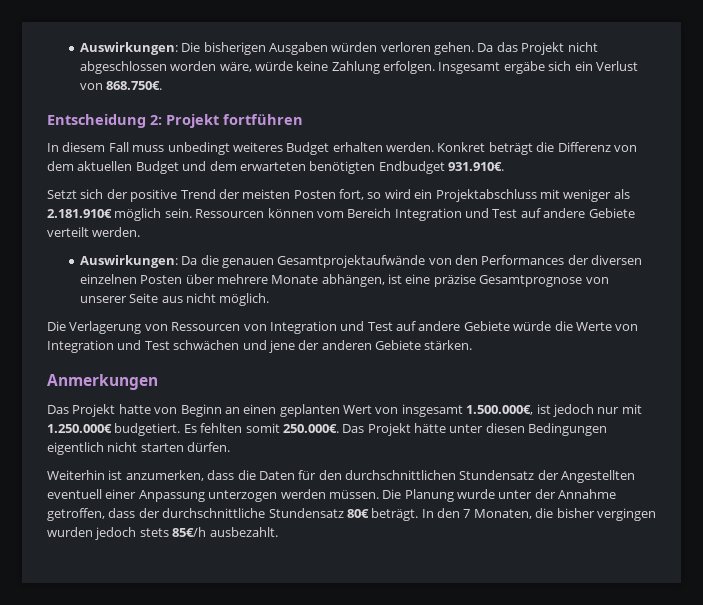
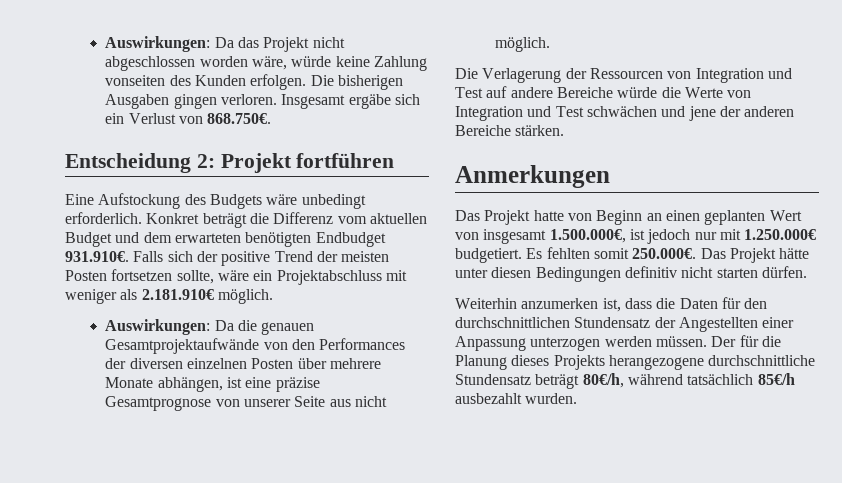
[79,42,475,55] Auswirkungen: Die bisherigen Ausgaben würden verloren gehen. -> [105,36,211,52] Auswirkungen:
[383,61,436,74] erfolgen. -> [105,74,403,90] [105,94,277,109] vonseiten des Kunden erfolgen. Die bisherigen Ausgaben gingen verloren.
[47,142,434,155] In diesem Fall muss unbedingt weiteres Budget erhalten werden. -> [65,193,366,209] [65,212,142,224] Eine Aufstockung des Budgets wäre unbedingt erforderlich.
[613,145,637,152] [47,161,74,171] von dem -> [337,216,367,224] vom
[47,190,77,199] // Setzt -> [133,251,164,262] Falls
[339,189,411,200] fort, so wird -> [111,269,249,284] fortsetzen sollte, wäre
[114,208,635,221] [47,227,141,237] möglich sein. Ressourcen können vom Bereich Integration und Test auf andere Gebiete verteilt werden. -> [217,289,273,304] möglich.
[144,324,168,331] von -> [565,68,587,79] der
[463,321,510,331] Gebiete -> [556,87,613,98] Bereiche
[375,340,421,350] Gebiete -> [455,125,511,136] Bereiche
[47,442,104,455] eigentlich -> [624,266,677,278] definitiv
[108,470,204,481] ist anzumerken, -> [521,298,621,312] anzumerken ist,
[47,489,102,499] eventuell -> (758, 324) none
[382,489,617,502] [47,508,656,521] [47,527,278,540] Die Planung wurde unter der Annahme getroffen, dass der durchschnittliche Stundensatz 80€ beträgt. In den 7 Monaten, die bisher vergingen wurden jedoch stets 85€/h ausbezahlt. -> [711,335,781,347] [455,355,816,370] [455,373,795,389] [455,393,578,404] Der für die Planung dieses Projekts herangezogene durchschnittliche Stundensatz beträgt 80€/h, während tatsächlich 85€/h ausbezahlt wurden.

